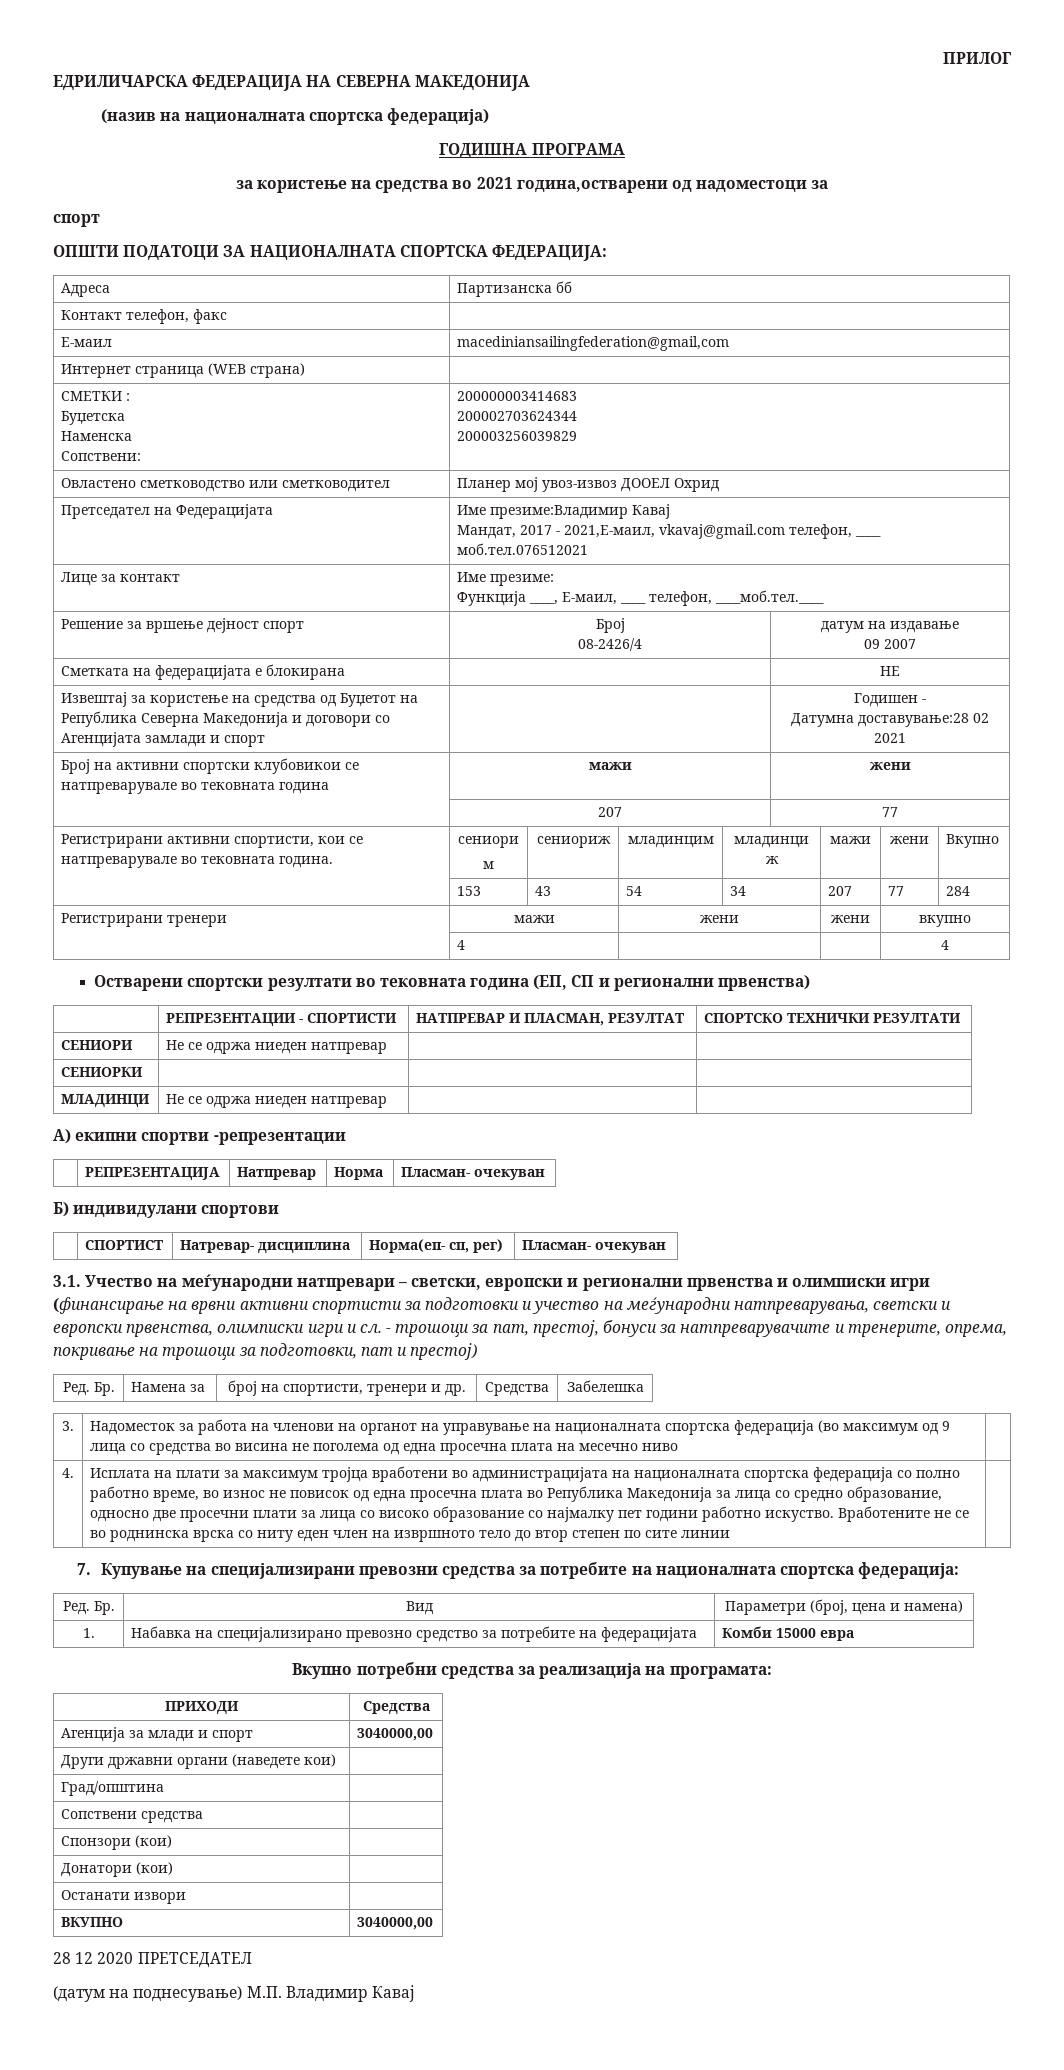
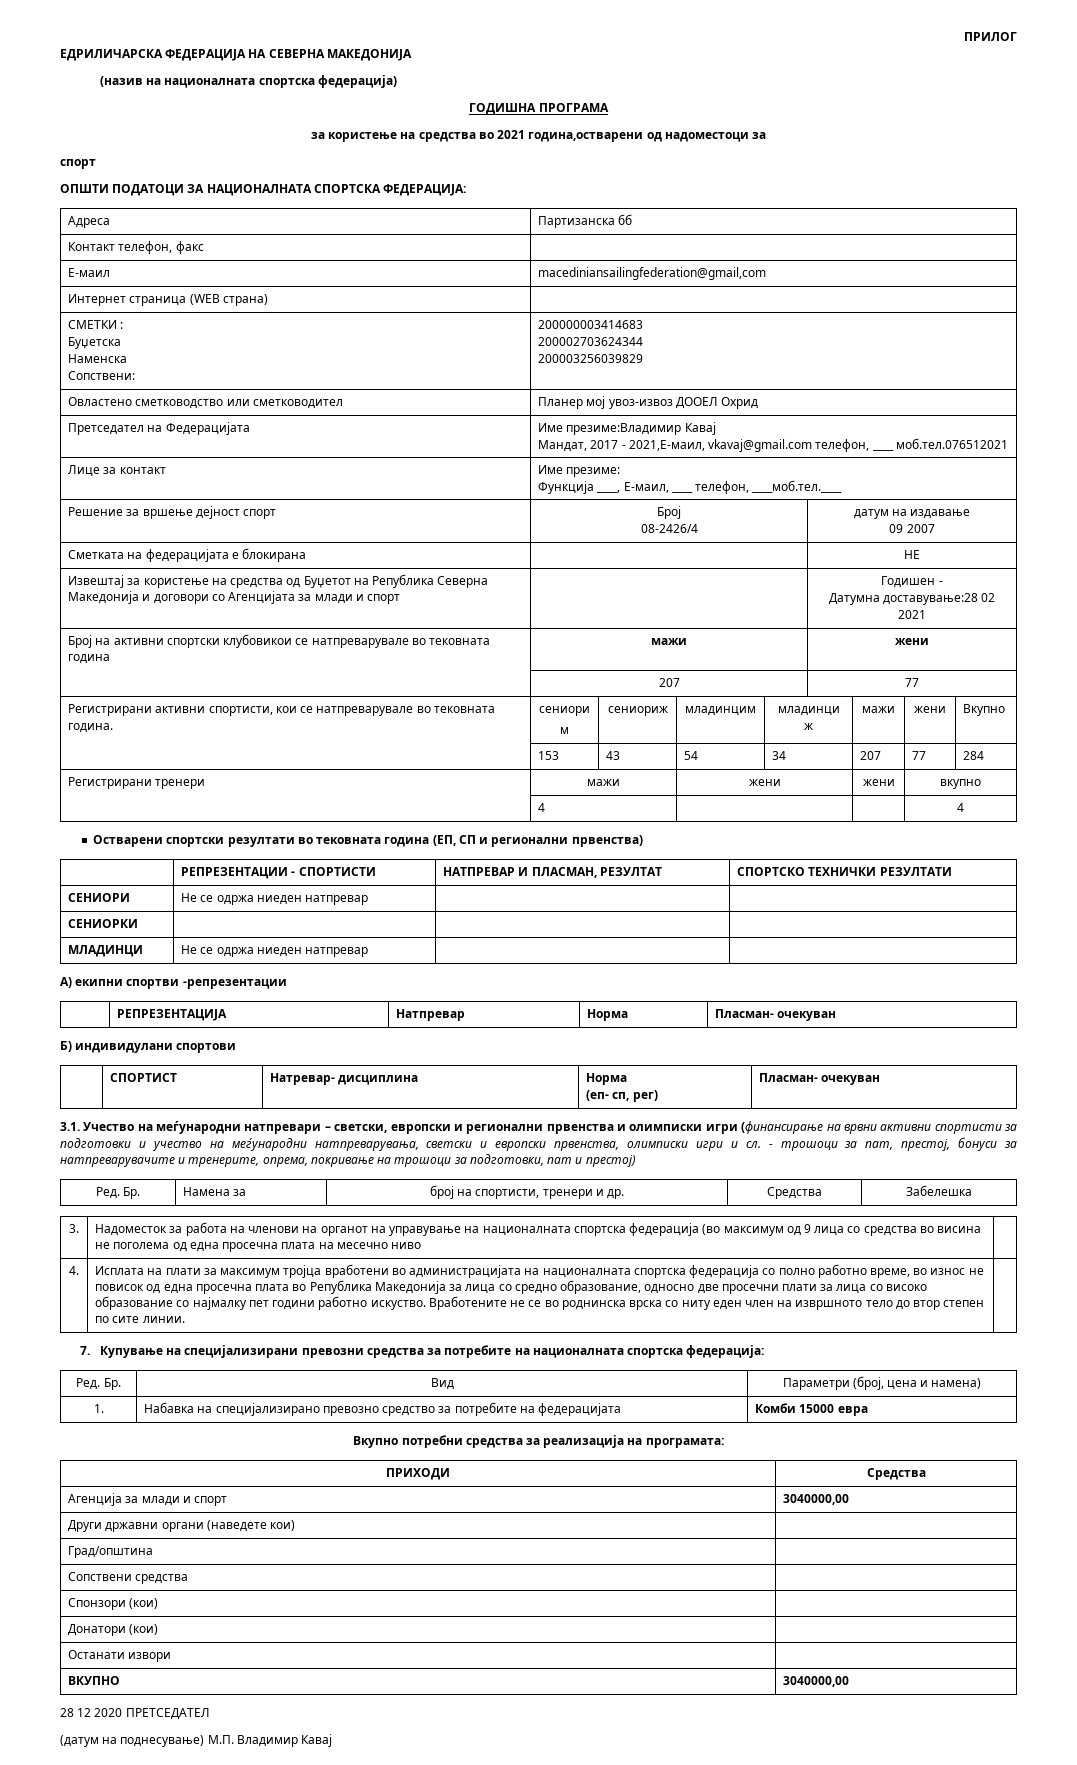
[145,735,207,747] замлади -> [298,594,353,604] за млади
[369,1239,446,1253] Норма(еп- -> [586,1073,628,1085] [586,1090,610,1101] Норма // (еп-
[681,1530,731,1538] линии -> [142,1316,185,1323] линии.

